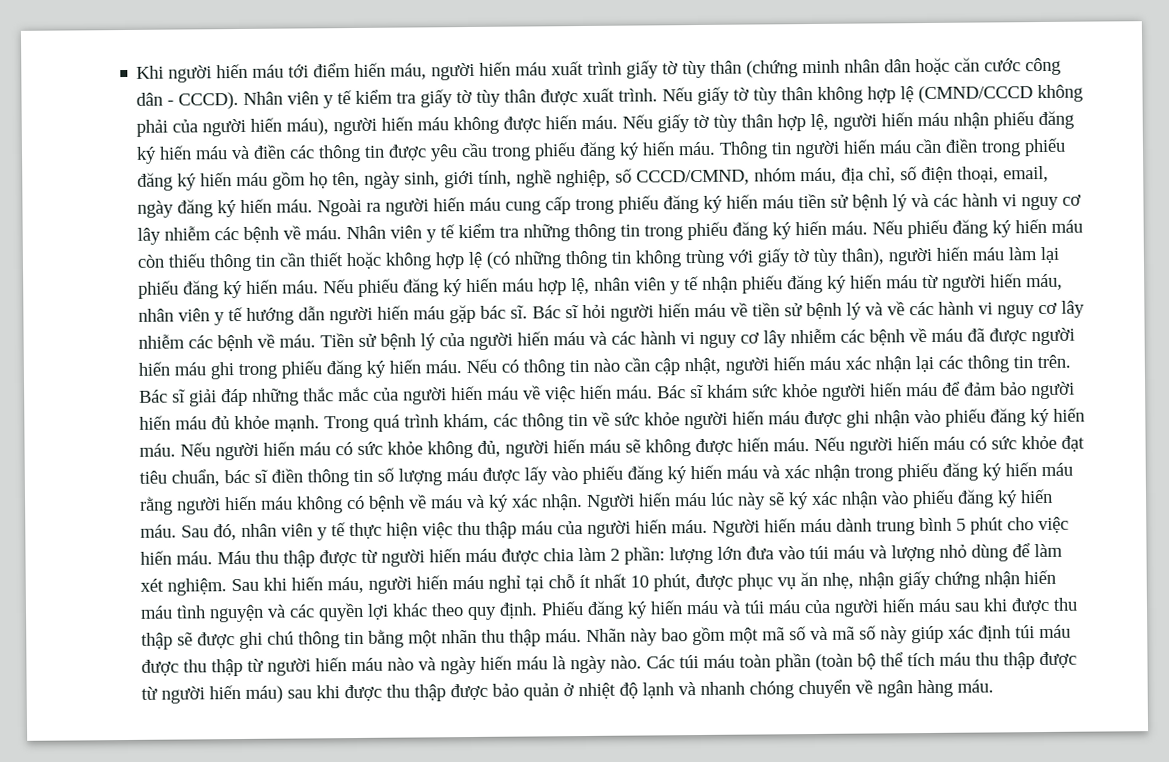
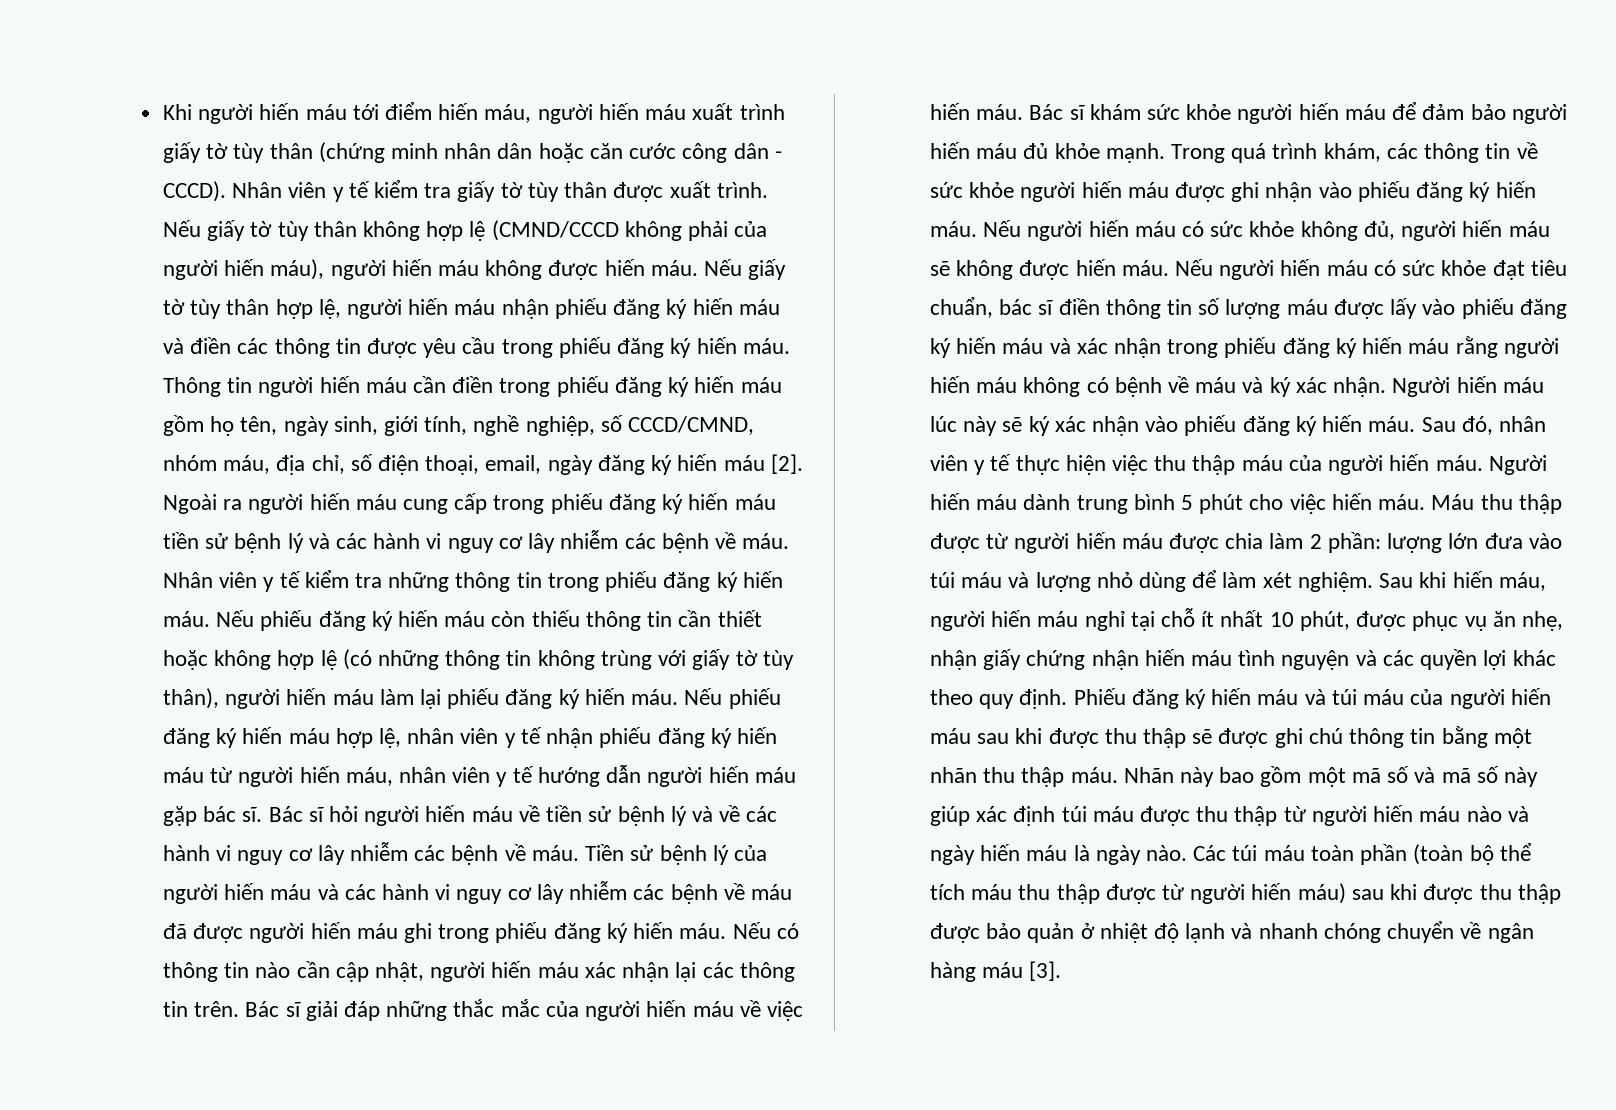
[276,199,314,213] máu. -> [723,454,803,474] máu [2].
[957,679,995,693] máu. -> [982,961,1062,981] máu [3].

